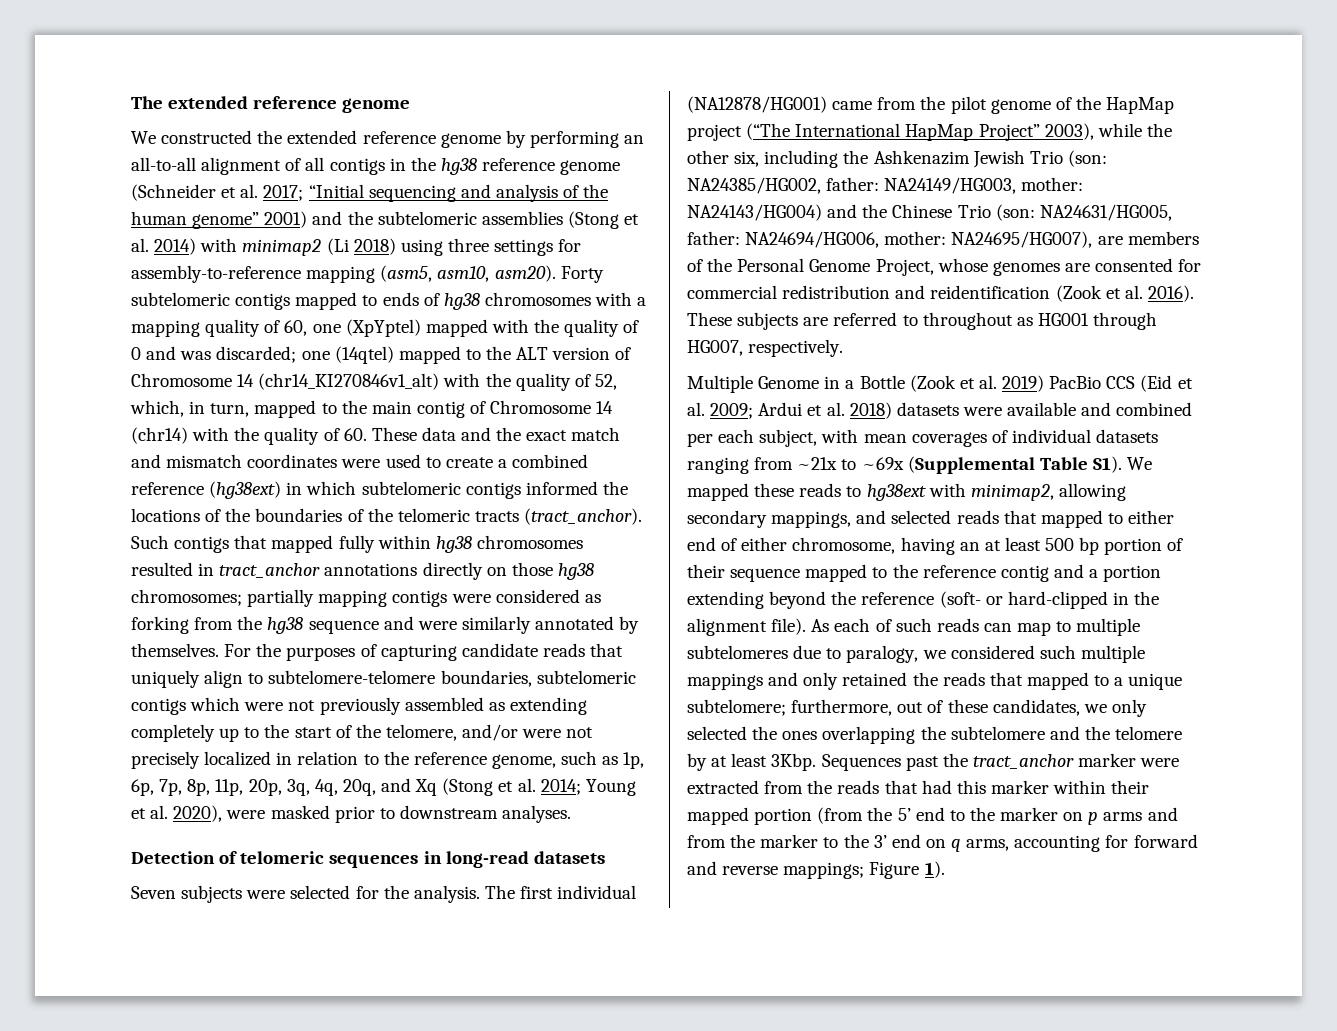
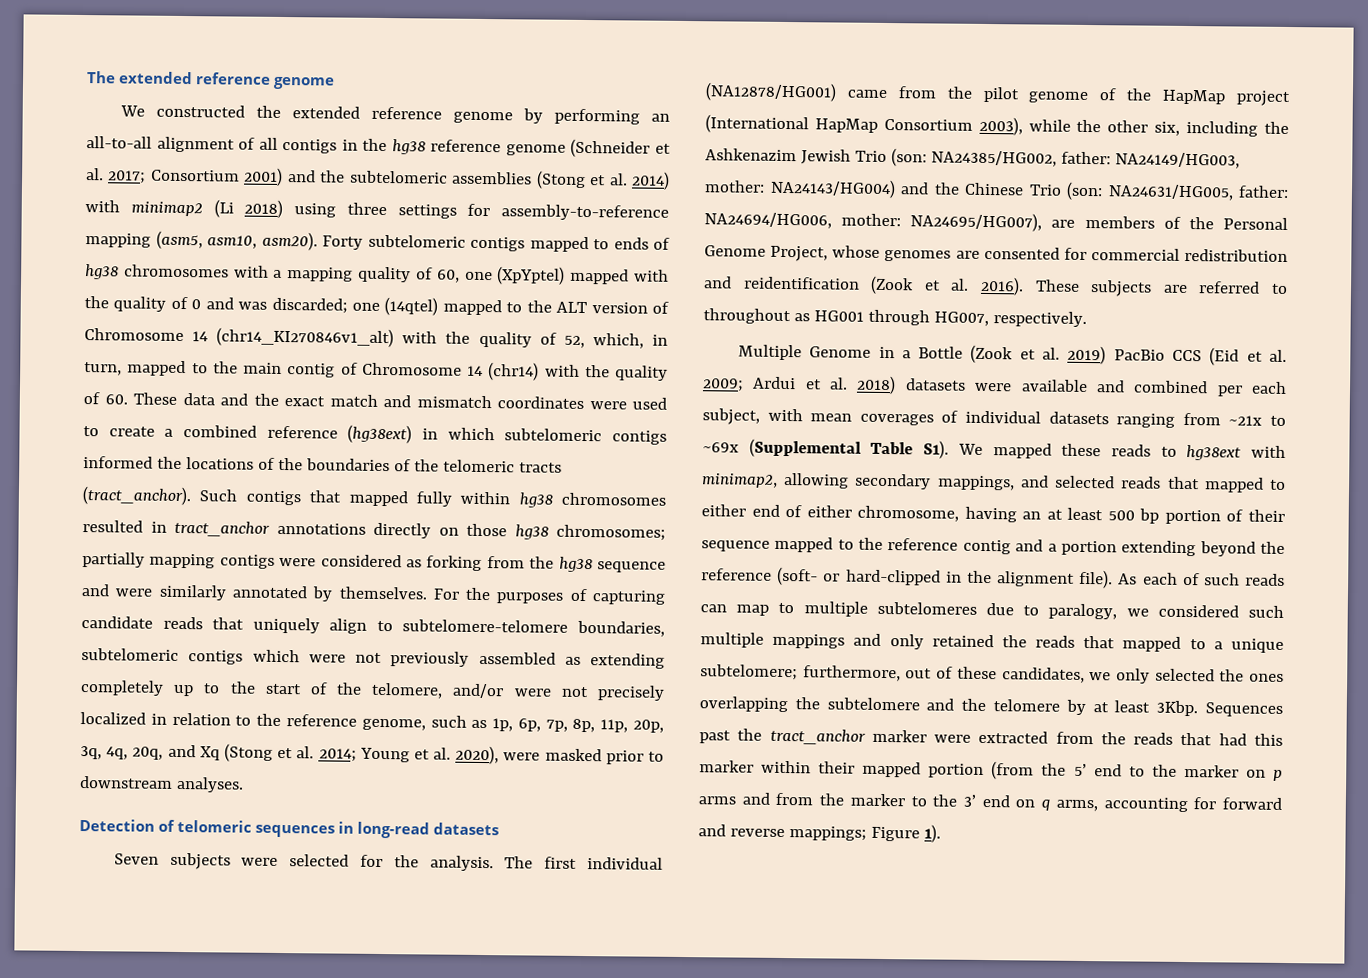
[308,184,609,202] [131,211,260,229] “Initial sequencing and analysis of the human genome” -> [150,169,240,182] Consortium
[746,123,1040,141] (“The International HapMap Project” -> [705,114,973,134] (International HapMap Consortium

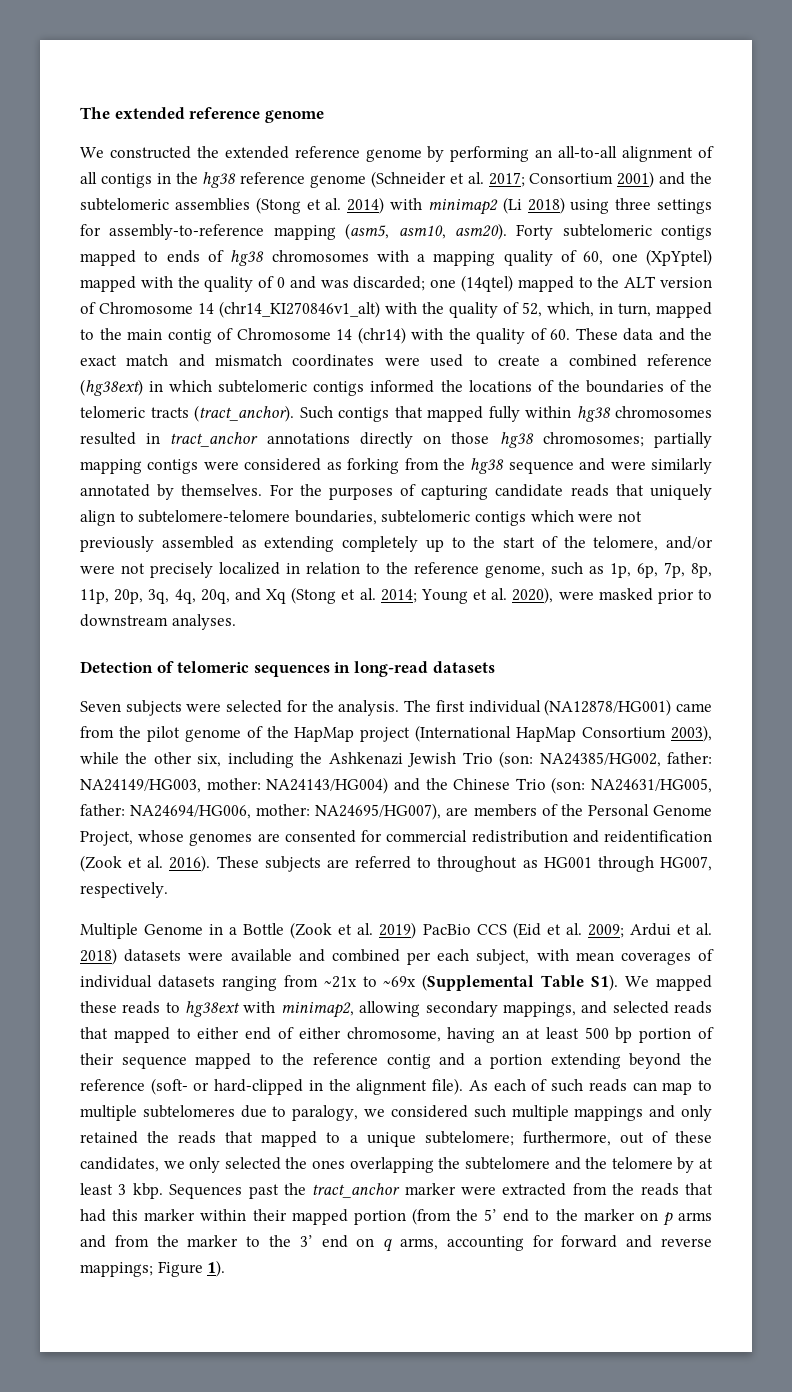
[705,148,797,162] Ashkenazim -> [328,752,403,765] Ashkenazi
[1156,700,1199,717] 3Kbp. -> [118,1183,163,1199] 3 kbp.

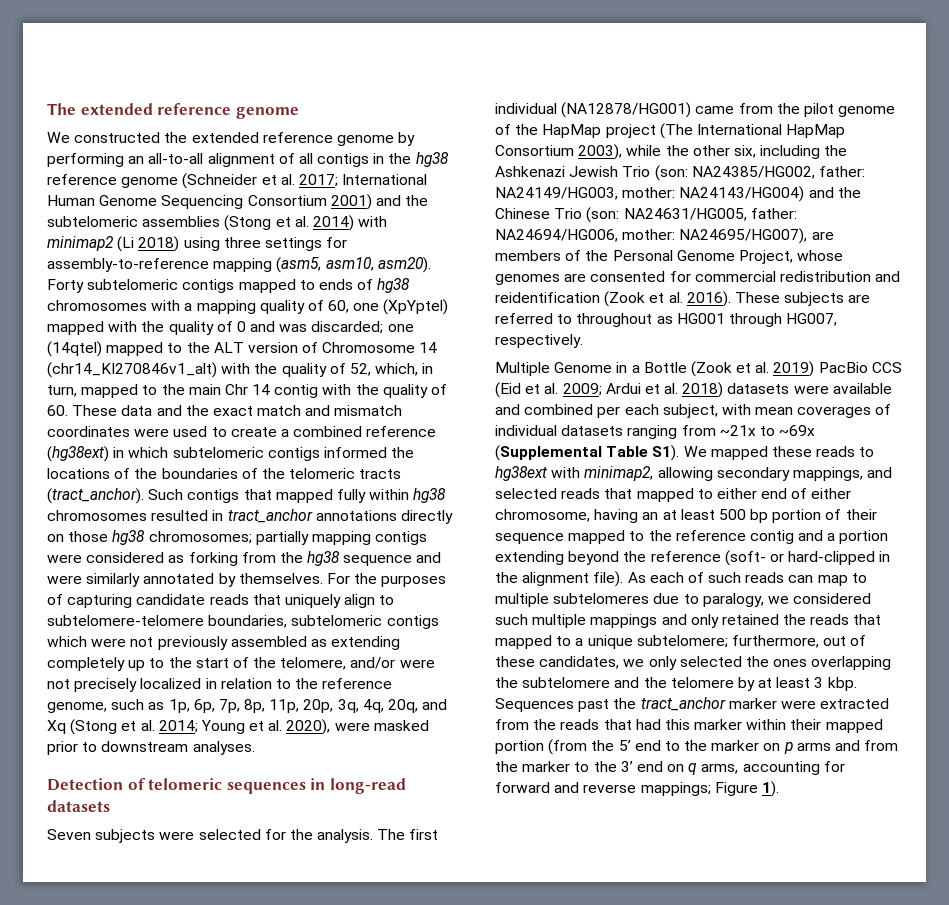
(525, 179) none -> [342,174,428,185] [47,195,244,209] International Human Genome Sequencing
[167,327,406,344] contig of Chromosome 14 (chr14) -> [224,384,319,398] Chr 14 contig
[415,725,512,742] (International -> [659,123,782,139] (The International

